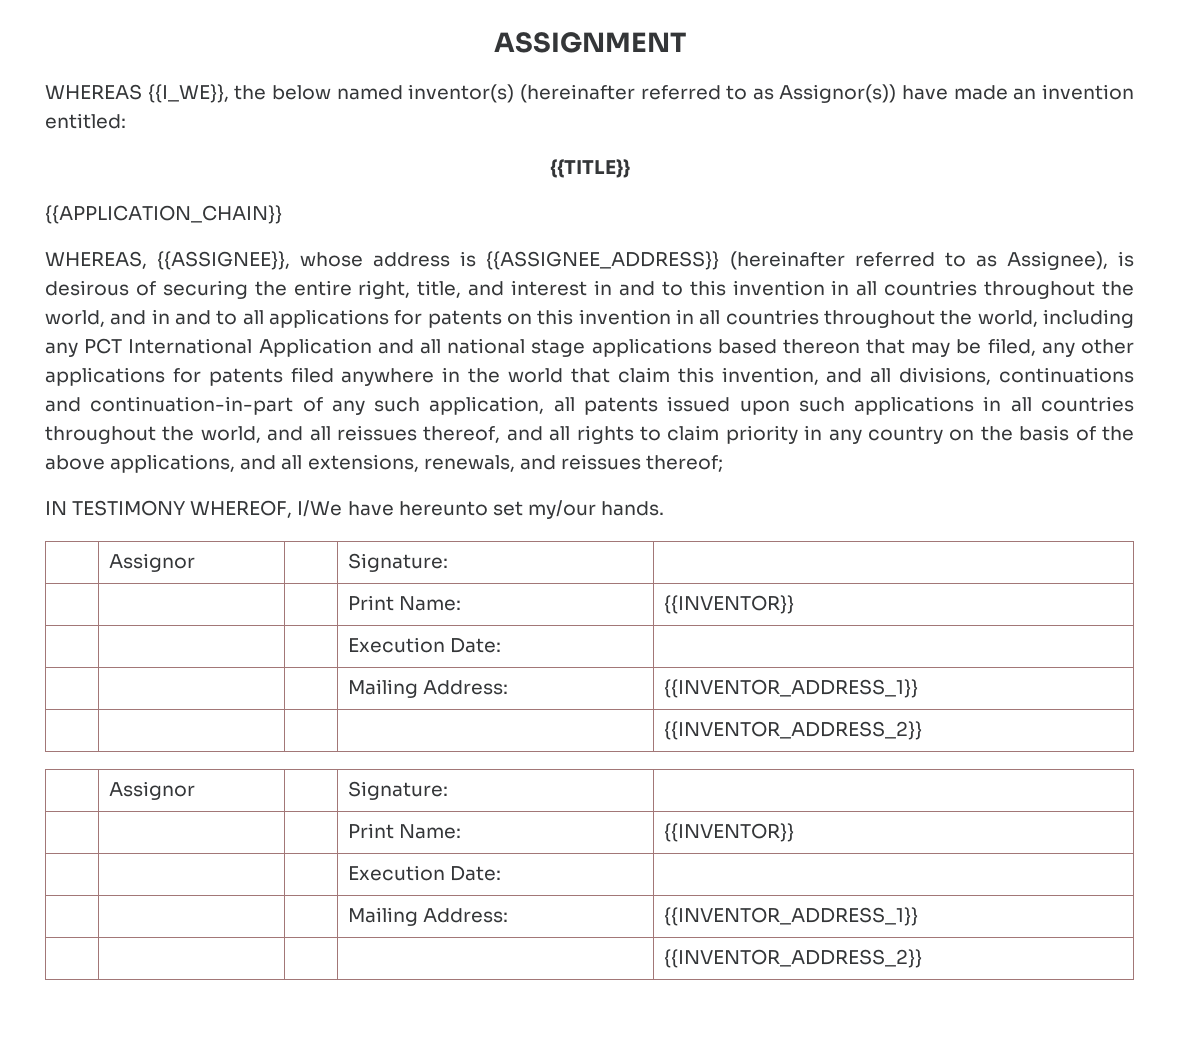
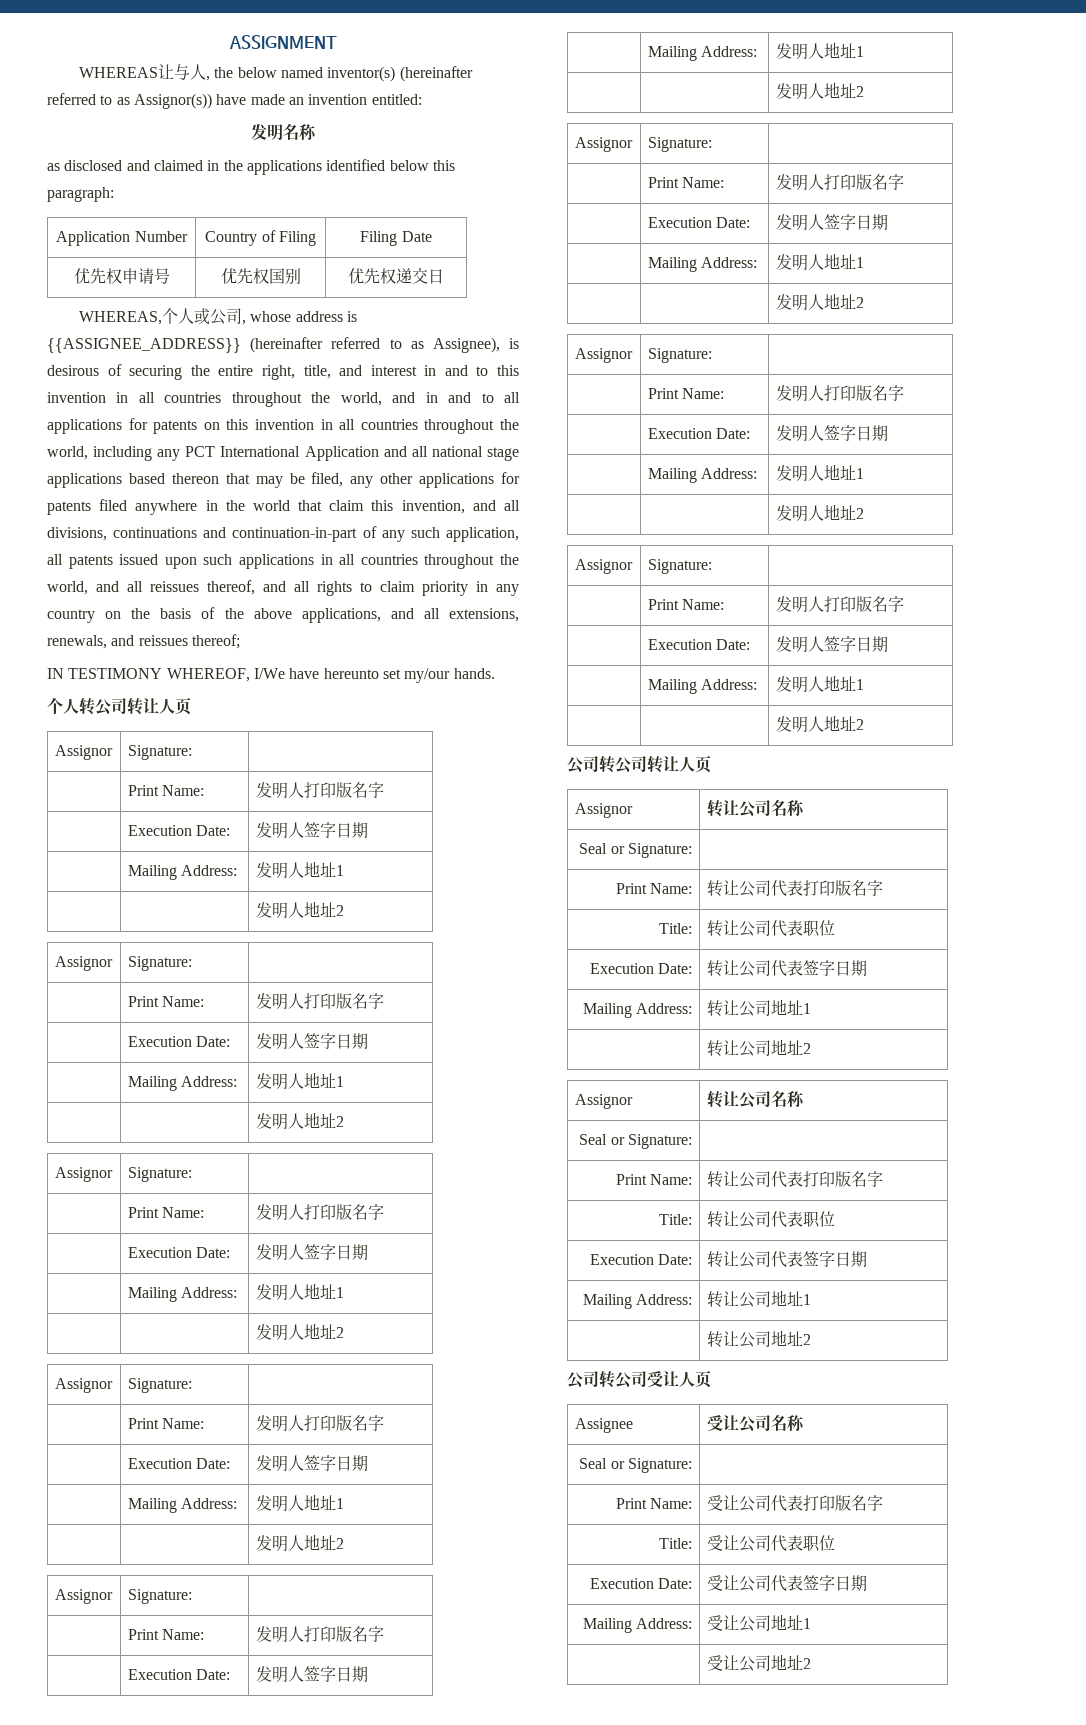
[147,84,229,103] {{I_WE}}, -> [158,64,211,81] 让与人,
[549,159,630,178] [45,205,282,224] [45,251,291,270] {{TITLE}} // {{APPLICATION_CHAIN}} // WHEREAS, {{ASSIGNEE}}, -> [251,123,317,141] [47,159,455,175] [47,187,114,202] [56,231,188,246] [205,230,316,246] [360,231,432,246] [73,268,170,284] [220,268,301,284] [348,267,444,284] [79,308,247,325] 发明名称 // as disclosed and claimed in the applications identified below this paragraph: // Application Number | Country of Filing | Filing Date // 优先权申请号 | 优先权国别 | 优先权递交日 // WHEREAS,个人或公司,
[108,553,195,572] [347,553,448,572] [347,595,462,611] [663,595,794,614] [347,637,502,653] [347,679,509,698] [663,679,918,698] [663,721,922,740] [108,781,195,800] [347,781,448,800] [347,823,462,839] [663,823,794,842] [347,865,502,881] [347,907,509,926] [663,907,918,926] [663,949,922,968] // | Assignor | | Signature: | // | | | Print Name: | {{INVENTOR}} // | | | Execution Date: | // | | | Mailing Address: | {{INVENTOR_ADDRESS_1}} // | | | | {{INVENTOR_ADDRESS_2}} // | Assignor | | Signature: | // | | | Print Name: | {{INVENTOR}} // | | | Execution Date: | // | | | Mailing Address: | {{INVENTOR_ADDRESS_1}} // | | | | {{INVENTOR_ADDRESS_2}} -> [47,697,191,716] [54,745,113,760] [127,745,192,760] [127,785,205,796] [255,782,384,799] [127,825,231,836] [255,822,368,839] [127,865,238,880] [255,861,344,879] [255,901,344,919] [54,956,113,971] [127,956,192,971] [127,996,205,1007] [255,993,384,1010] [127,1036,231,1047] [255,1033,368,1050] [127,1076,238,1091] [255,1072,344,1090] [255,1112,344,1130] [54,1167,113,1182] [127,1167,192,1182] [127,1207,205,1218] [255,1204,384,1221] [127,1247,231,1258] [255,1244,368,1261] [127,1287,238,1302] [255,1283,344,1301] [255,1323,344,1341] [54,1378,113,1393] [127,1378,192,1393] [127,1418,205,1429] [255,1415,384,1432] [127,1458,231,1469] [255,1455,368,1472] [127,1498,238,1513] [255,1494,344,1512] [255,1534,344,1552] [54,1589,113,1604] [127,1589,192,1604] [127,1629,205,1640] [255,1626,384,1643] [127,1669,231,1680] [255,1666,368,1683] [647,46,758,61] [775,42,864,60] [775,82,864,100] [574,137,633,152] [647,137,712,152] [647,177,725,188] [775,174,904,191] [647,217,751,228] [775,214,888,231] [647,257,758,272] [775,253,864,271] [775,293,864,311] [574,348,633,363] [647,348,712,363] [647,388,725,399] [775,385,904,402] [647,428,751,439] [775,425,888,442] [647,468,758,483] [775,464,864,482] [775,504,864,522] [574,559,633,574] [647,559,712,574] [647,599,725,610] [775,596,904,613] [647,639,751,650] [775,636,888,653] [647,679,758,694] [775,675,864,693] [775,715,864,733] [567,755,711,774] [574,803,633,818] [706,799,805,818] [579,843,693,858] [615,883,693,894] [706,880,883,897] [659,923,693,934] [706,920,835,937] [589,963,693,974] [706,960,867,977] [582,1003,693,1018] [706,999,811,1017] [706,1039,811,1057] [574,1094,633,1109] [706,1090,805,1109] [579,1134,693,1149] [615,1174,693,1185] [706,1171,883,1188] [659,1214,693,1225] [706,1211,835,1228] [589,1254,693,1265] [706,1251,867,1268] [582,1294,693,1309] [706,1290,811,1308] [706,1330,811,1348] [567,1370,711,1389] [574,1418,633,1433] [706,1414,805,1433] [579,1458,693,1473] [615,1498,693,1509] [706,1495,883,1512] [659,1538,693,1549] [706,1535,835,1552] [589,1578,693,1589] [706,1575,867,1592] [582,1618,693,1633] [706,1614,811,1632] [706,1654,811,1672] // 个人转公司转让人页 // Assignor | Signature: | // | Print Name: | 发明人打印版名字 // | Execution Date: | 发明人签字日期 // | Mailing Address: | 发明人地址1 // | | 发明人地址2 // Assignor | Signature: | // | Print Name: | 发明人打印版名字 // | Execution Date: | 发明人签字日期 // | Mailing Address: | 发明人地址1 // | | 发明人地址2 // Assignor | Signature: | // | Print Name: | 发明人打印版名字 // | Execution Date: | 发明人签字日期 // | Mailing Address: | 发明人地址1 // | | 发明人地址2 // Assignor | Signature: | // | Print Name: | 发明人打印版名字 // | Execution Date: | 发明人签字日期 // | Mailing Address: | 发明人地址1 // | | 发明人地址2 // Assignor | Signature: | // | Print Name: | 发明人打印版名字 // | Execution Date: | 发明人签字日期 // | Mailing Address: | 发明人地址1 // | | 发明人地址2 // Assignor | Signature: | // | Print Name: | 发明人打印版名字 // | Execution Date: | 发明人签字日期 // | Mailing Address: | 发明人地址1 // | | 发明人地址2 // Assignor | Signature: | // | Print Name: | 发明人打印版名字 // | Execution Date: | 发明人签字日期 // | Mailing Address: | 发明人地址1 // | | 发明人地址2 // Assignor | Signature: | // | Print Name: | 发明人打印版名字 // | Execution Date: | 发明人签字日期 // | Mailing Address: | 发明人地址1 // | | 发明人地址2 // 公司转公司转让人页 // Assignor | 转让公司名称 // Seal or Signature: | // Print Name: | 转让公司代表打印版名字 // Title: | 转让公司代表职位 // Execution Date: | 转让公司代表签字日期 // Mailing Address: | 转让公司地址1 // | 转让公司地址2 // Assignor | 转让公司名称 // Seal or Signature: | // Print Name: | 转让公司代表打印版名字 // Title: | 转让公司代表职位 // Execution Date: | 转让公司代表签字日期 // Mailing Address: | 转让公司地址1 // | 转让公司地址2 // 公司转公司受让人页 // Assignee | 受让公司名称 // Seal or Signature: | // Print Name: | 受让公司代表打印版名字 // Title: | 受让公司代表职位 // Execution Date: | 受让公司代表签字日期 // Mailing Address: | 受让公司地址1 // | 受让公司地址2

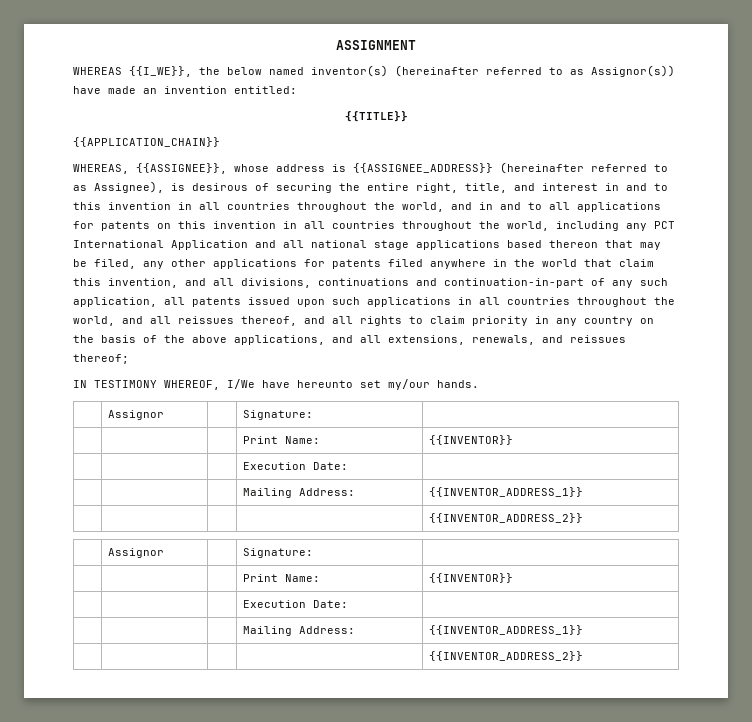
[158,64,211,81] 让与人, -> [129,66,192,77] {{I_WE}},
[251,123,317,141] [47,159,455,175] [47,187,114,202] [56,231,188,246] [205,230,316,246] [360,231,432,246] [73,268,170,284] [220,268,301,284] [348,267,444,284] [79,308,247,325] 发明名称 // as disclosed and claimed in the applications identified below this paragraph: // Application Number | Country of Filing | Filing Date // 优先权申请号 | 优先权国别 | 优先权递交日 // WHEREAS,个人或公司, -> [344,111,408,122] [73,137,220,147] [73,163,227,174] {{TITLE}} // {{APPLICATION_CHAIN}} // WHEREAS, {{ASSIGNEE}},
[47,697,191,716] [54,745,113,760] [127,745,192,760] [127,785,205,796] [255,782,384,799] [127,825,231,836] [255,822,368,839] [127,865,238,880] [255,861,344,879] [255,901,344,919] [54,956,113,971] [127,956,192,971] [127,996,205,1007] [255,993,384,1010] [127,1036,231,1047] [255,1033,368,1050] [127,1076,238,1091] [255,1072,344,1090] [255,1112,344,1130] [54,1167,113,1182] [127,1167,192,1182] [127,1207,205,1218] [255,1204,384,1221] [127,1247,231,1258] [255,1244,368,1261] [127,1287,238,1302] [255,1283,344,1301] [255,1323,344,1341] [54,1378,113,1393] [127,1378,192,1393] [127,1418,205,1429] [255,1415,384,1432] [127,1458,231,1469] [255,1455,368,1472] [127,1498,238,1513] [255,1494,344,1512] [255,1534,344,1552] [54,1589,113,1604] [127,1589,192,1604] [127,1629,205,1640] [255,1626,384,1643] [127,1669,231,1680] [255,1666,368,1683] [647,46,758,61] [775,42,864,60] [775,82,864,100] [574,137,633,152] [647,137,712,152] [647,177,725,188] [775,174,904,191] [647,217,751,228] [775,214,888,231] [647,257,758,272] [775,253,864,271] [775,293,864,311] [574,348,633,363] [647,348,712,363] [647,388,725,399] [775,385,904,402] [647,428,751,439] [775,425,888,442] [647,468,758,483] [775,464,864,482] [775,504,864,522] [574,559,633,574] [647,559,712,574] [647,599,725,610] [775,596,904,613] [647,639,751,650] [775,636,888,653] [647,679,758,694] [775,675,864,693] [775,715,864,733] [567,755,711,774] [574,803,633,818] [706,799,805,818] [579,843,693,858] [615,883,693,894] [706,880,883,897] [659,923,693,934] [706,920,835,937] [589,963,693,974] [706,960,867,977] [582,1003,693,1018] [706,999,811,1017] [706,1039,811,1057] [574,1094,633,1109] [706,1090,805,1109] [579,1134,693,1149] [615,1174,693,1185] [706,1171,883,1188] [659,1214,693,1225] [706,1211,835,1228] [589,1254,693,1265] [706,1251,867,1268] [582,1294,693,1309] [706,1290,811,1308] [706,1330,811,1348] [567,1370,711,1389] [574,1418,633,1433] [706,1414,805,1433] [579,1458,693,1473] [615,1498,693,1509] [706,1495,883,1512] [659,1538,693,1549] [706,1535,835,1552] [589,1578,693,1589] [706,1575,867,1592] [582,1618,693,1633] [706,1614,811,1632] [706,1654,811,1672] // 个人转公司转让人页 // Assignor | Signature: | // | Print Name: | 发明人打印版名字 // | Execution Date: | 发明人签字日期 // | Mailing Address: | 发明人地址1 // | | 发明人地址2 // Assignor | Signature: | // | Print Name: | 发明人打印版名字 // | Execution Date: | 发明人签字日期 // | Mailing Address: | 发明人地址1 // | | 发明人地址2 // Assignor | Signature: | // | Print Name: | 发明人打印版名字 // | Execution Date: | 发明人签字日期 // | Mailing Address: | 发明人地址1 // | | 发明人地址2 // Assignor | Signature: | // | Print Name: | 发明人打印版名字 // | Execution Date: | 发明人签字日期 // | Mailing Address: | 发明人地址1 // | | 发明人地址2 // Assignor | Signature: | // | Print Name: | 发明人打印版名字 // | Execution Date: | 发明人签字日期 // | Mailing Address: | 发明人地址1 // | | 发明人地址2 // Assignor | Signature: | // | Print Name: | 发明人打印版名字 // | Execution Date: | 发明人签字日期 // | Mailing Address: | 发明人地址1 // | | 发明人地址2 // Assignor | Signature: | // | Print Name: | 发明人打印版名字 // | Execution Date: | 发明人签字日期 // | Mailing Address: | 发明人地址1 // | | 发明人地址2 // Assignor | Signature: | // | Print Name: | 发明人打印版名字 // | Execution Date: | 发明人签字日期 // | Mailing Address: | 发明人地址1 // | | 发明人地址2 // 公司转公司转让人页 // Assignor | 转让公司名称 // Seal or Signature: | // Print Name: | 转让公司代表打印版名字 // Title: | 转让公司代表职位 // Execution Date: | 转让公司代表签字日期 // Mailing Address: | 转让公司地址1 // | 转让公司地址2 // Assignor | 转让公司名称 // Seal or Signature: | // Print Name: | 转让公司代表打印版名字 // Title: | 转让公司代表职位 // Execution Date: | 转让公司代表签字日期 // Mailing Address: | 转让公司地址1 // | 转让公司地址2 // 公司转公司受让人页 // Assignee | 受让公司名称 // Seal or Signature: | // Print Name: | 受让公司代表打印版名字 // Title: | 受让公司代表职位 // Execution Date: | 受让公司代表签字日期 // Mailing Address: | 受让公司地址1 // | 受让公司地址2 -> [107,410,164,420] [242,410,313,420] [242,436,320,444] [428,435,513,445] [242,462,348,470] [242,488,355,498] [428,487,583,497] [428,513,583,523] [107,548,164,558] [242,548,313,558] [242,574,320,582] [428,573,513,583] [242,600,348,608] [242,626,355,636] [428,625,583,635] [428,651,583,661] // | Assignor | | Signature: | // | | | Print Name: | {{INVENTOR}} // | | | Execution Date: | // | | | Mailing Address: | {{INVENTOR_ADDRESS_1}} // | | | | {{INVENTOR_ADDRESS_2}} // | Assignor | | Signature: | // | | | Print Name: | {{INVENTOR}} // | | | Execution Date: | // | | | Mailing Address: | {{INVENTOR_ADDRESS_1}} // | | | | {{INVENTOR_ADDRESS_2}}

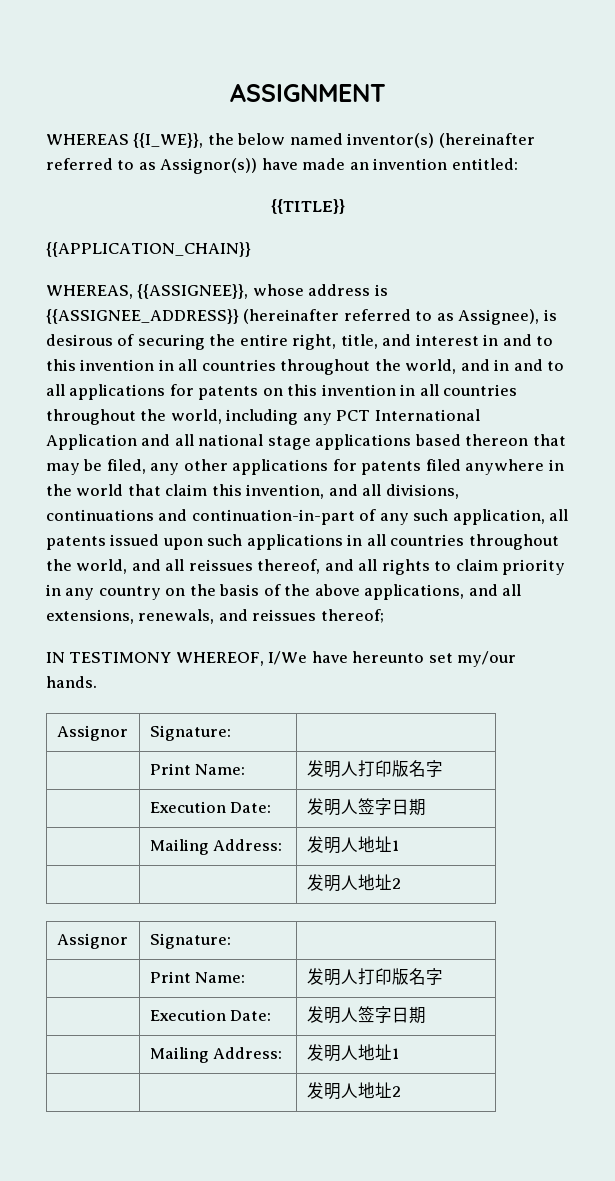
[107,410,164,420] [242,410,313,420] [242,436,320,444] [428,435,513,445] [242,462,348,470] [242,488,355,498] [428,487,583,497] [428,513,583,523] [107,548,164,558] [242,548,313,558] [242,574,320,582] [428,573,513,583] [242,600,348,608] [242,626,355,636] [428,625,583,635] [428,651,583,661] | Assignor | | Signature: | // | | | Print Name: | {{INVENTOR}} // | | | Execution Date: | // | | | Mailing Address: | {{INVENTOR_ADDRESS_1}} // | | | | {{INVENTOR_ADDRESS_2}} // | Assignor | | Signature: | // | | | Print Name: | {{INVENTOR}} // | | | Execution Date: | // | | | Mailing Address: | {{INVENTOR_ADDRESS_1}} // | | | | {{INVENTOR_ADDRESS_2}} -> [56,725,128,741] [149,725,231,741] [149,763,246,775] [306,760,443,778] [149,801,272,813] [306,798,426,816] [149,839,283,855] [306,836,399,854] [306,874,401,892] [56,933,128,949] [149,933,231,949] [149,971,246,983] [306,968,443,986] [149,1009,272,1021] [306,1006,426,1024] [149,1047,283,1063] [306,1044,399,1062] [306,1082,401,1100] Assignor | Signature: | // | Print Name: | 发明人打印版名字 // | Execution Date: | 发明人签字日期 // | Mailing Address: | 发明人地址1 // | | 发明人地址2 // Assignor | Signature: | // | Print Name: | 发明人打印版名字 // | Execution Date: | 发明人签字日期 // | Mailing Address: | 发明人地址1 // | | 发明人地址2

